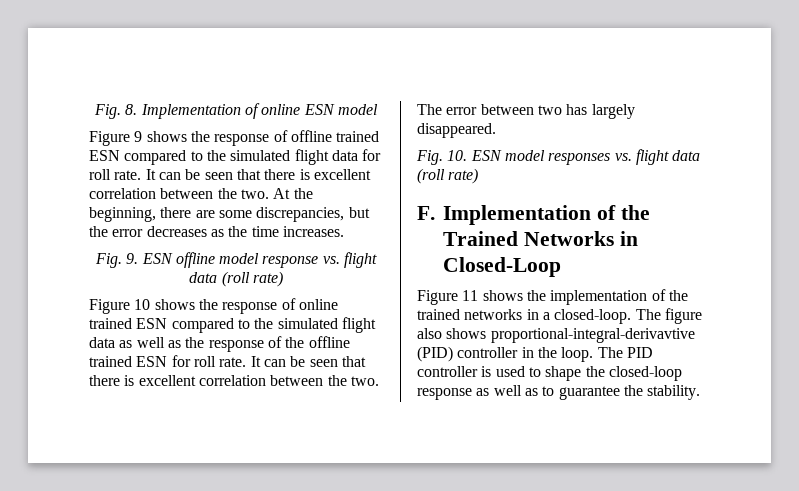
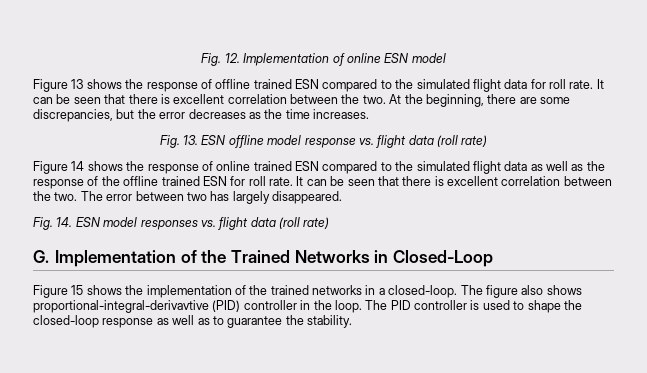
[94,104,138,119] Fig. 8. -> [201,53,240,66] Fig. 12.
[134,131,143,142] 9 -> [71,79,84,89] 13
[126,253,139,264] 9. -> [183,135,198,145] 13.
[134,299,151,310] 10 -> [71,161,85,171] 14
[447,150,468,161] 10. -> [56,217,73,227] 14.
[417,206,435,220] F. -> [33,250,49,263] G.
[462,290,479,301] 11 -> [71,285,84,295] 15

